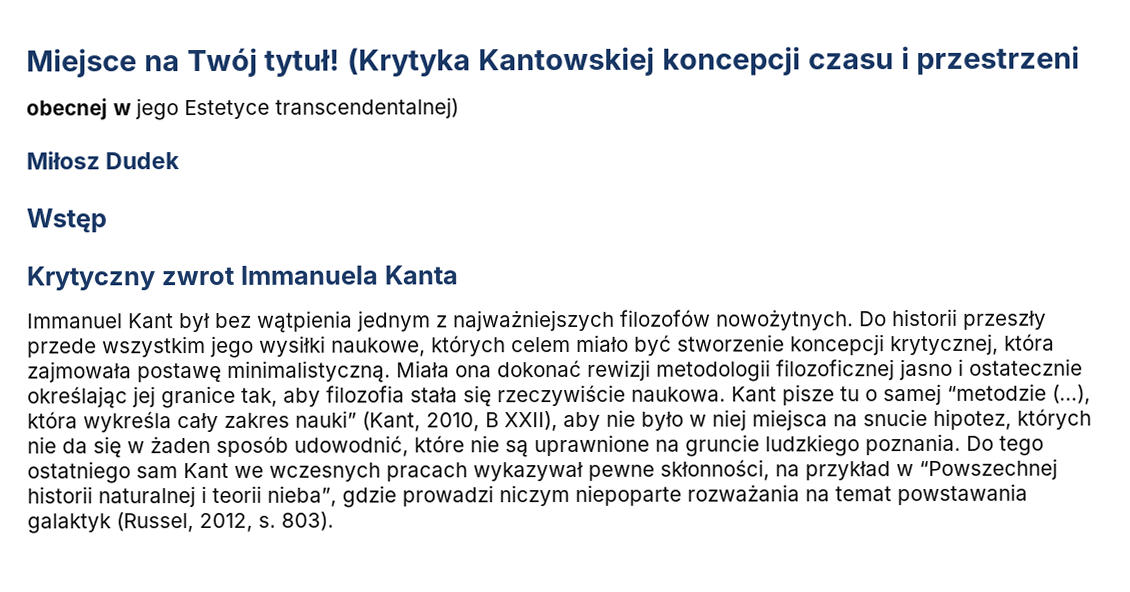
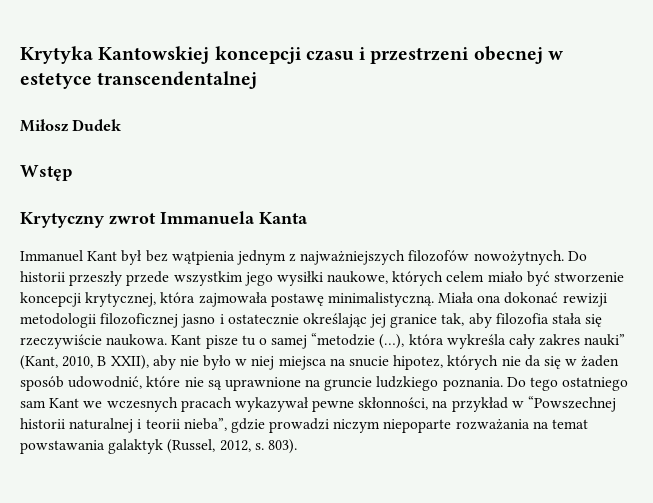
[26,47,472,78] Miejsce na Twój tytuł! (Krytyka -> [20,46,93,64] Krytyka
(1081, 60) // -> (470, 55) none
[135,97,459,121] jego Estetyce transcendentalnej) -> [20,71,258,89] estetyce transcendentalnej

